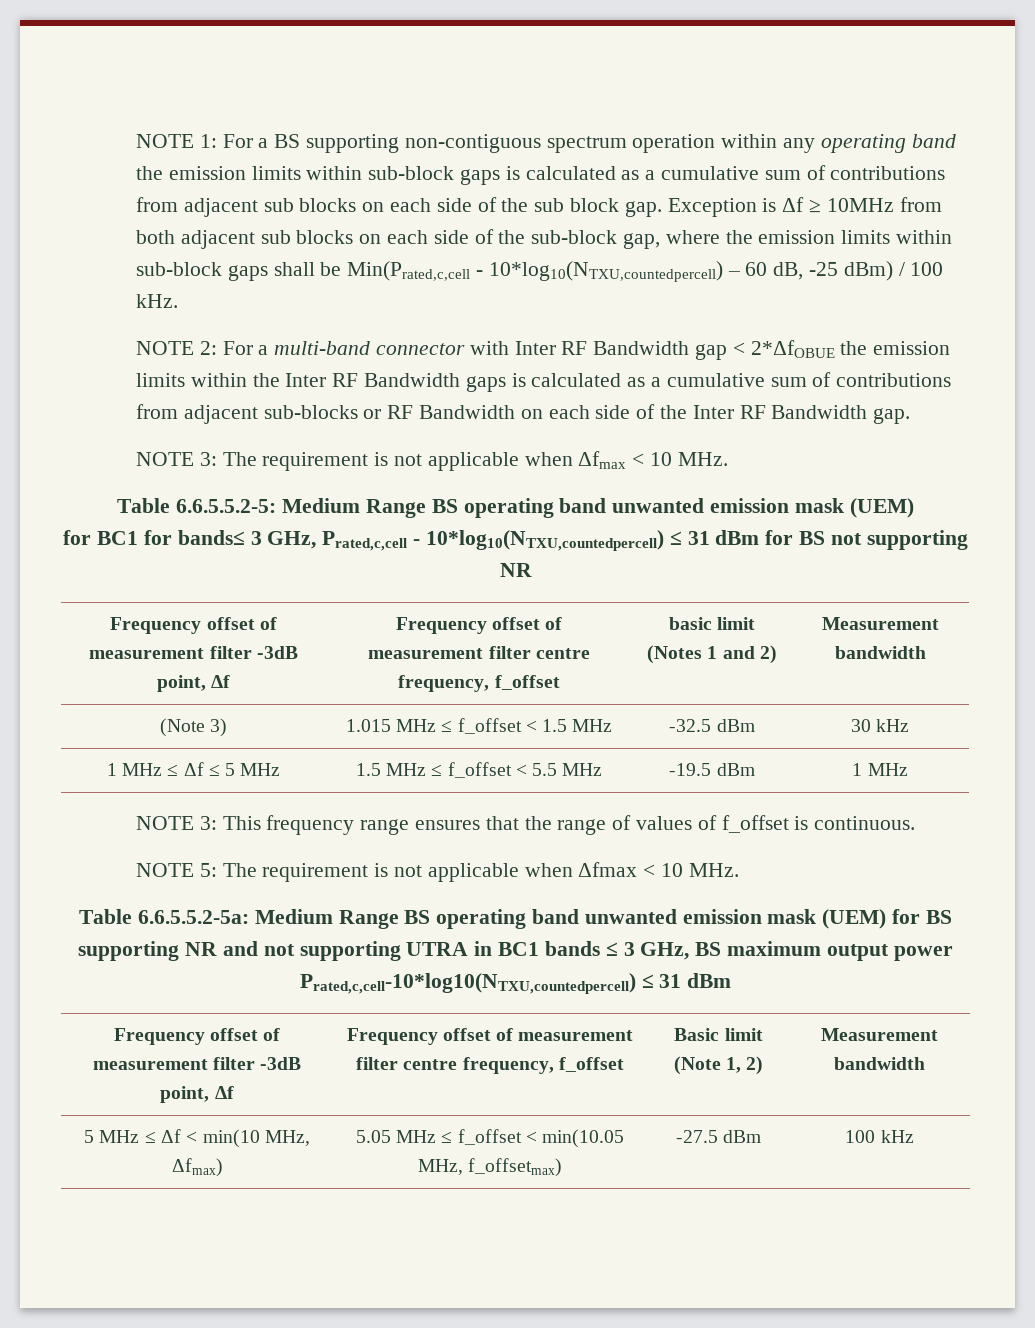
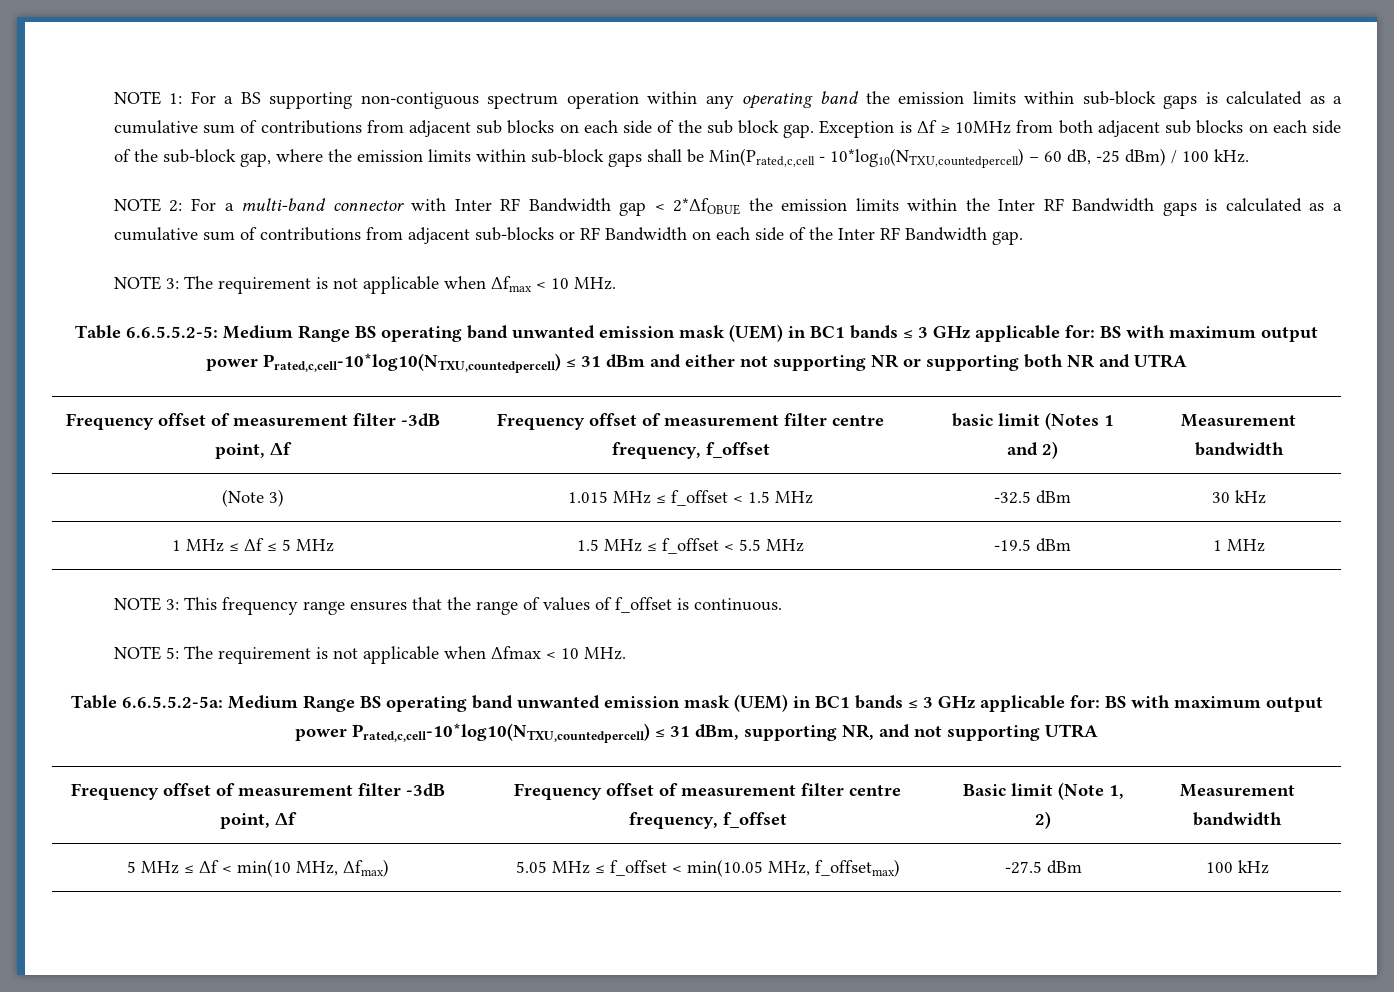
[63,530,825,551] // for BC1 for bands≤ 3 GHz, Prated,c,cell - 10*log10(NTXU,countedpercell) ≤ 31 dBm for BS -> [788,325,1318,342] [206,353,735,373] in BC1 bands ≤ 3 GHz applicable for: BS with maximum output power Prated,c,cell-10*log10(NTXU,countedpercell) ≤ 31 dBm and either
(532, 570) none -> [903,354,1187,371] or supporting both NR and UTRA
[892,909,952,924] [78,941,953,961] [299,973,732,994] for BS supporting NR and not supporting UTRA in BC1 bands ≤ 3 GHz, BS maximum output power Prated,c,cell-10*log10(NTXU,countedpercell) ≤ 31 dBm -> [792,695,1323,712] [295,723,1098,743] in BC1 bands ≤ 3 GHz applicable for: BS with maximum output power Prated,c,cell-10*log10(NTXU,countedpercell) ≤ 31 dBm, supporting NR, and not supporting UTRA

